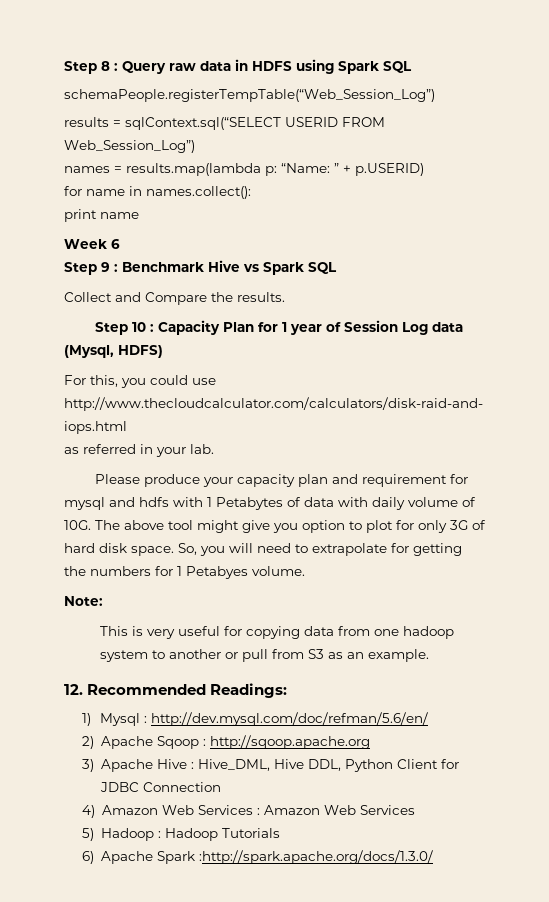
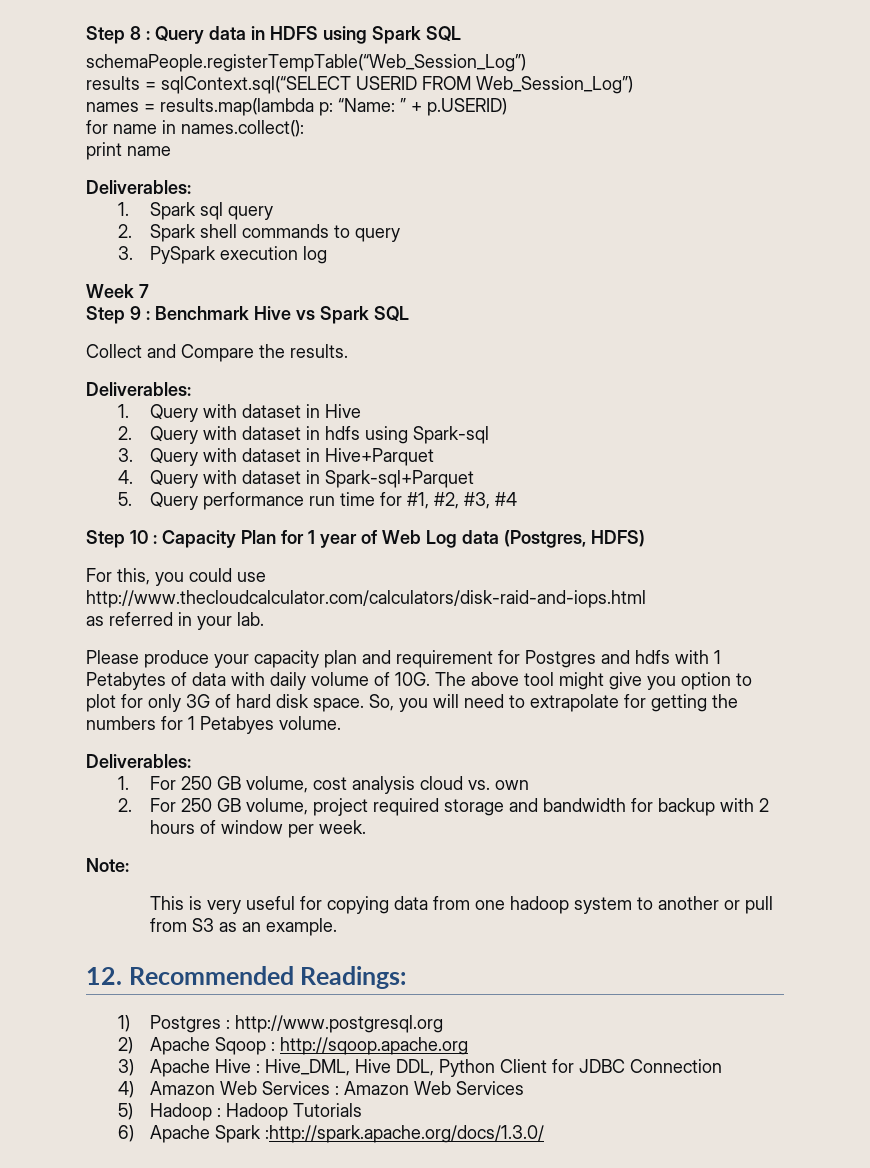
[169,63,196,71] raw -> (204, 35) none
(139, 215) none -> [86,180,191,194] [118,202,274,220] [118,224,401,242] [118,246,328,264] // Deliverables: // 1. Spark sql query // 2. Spark shell commands to query // 3. PySpark execution log
[111,239,120,249] 6 -> [139,284,149,298] 7
(285, 297) none -> [86,382,191,396] [118,404,362,422] [118,426,490,444] [118,448,435,466] [118,470,475,488] [118,492,518,510] // Deliverables: // 1. Query with dataset in Hive // 2. Query with dataset in hdfs using Spark-sql // 3. Query with dataset in Hive+Parquet // 4. Query with dataset in Spark-sql+Parquet // 5. Query performance run time for #1, #2, #3, #4
[343,320,398,332] Session -> [382,530,421,544] Web
[64,345,114,358] (Mysql, -> [504,530,586,548] (Postgres,
[64,497,105,510] mysql -> [525,650,596,668] Postgres
(305, 571) none -> [86,754,191,768] [118,776,530,794] [118,798,770,816] [150,820,367,838] // Deliverables: // 1. For 250 GB volume, cost analysis cloud vs. own // 2. For 250 GB volume, project required storage and bandwidth for backup with 2 hours of window per week.
[99,712,428,726] Mysql : http://dev.mysql.com/doc/refman/5.6/en/ -> [150,1015,444,1033] Postgres : http://www.postgresql.org

